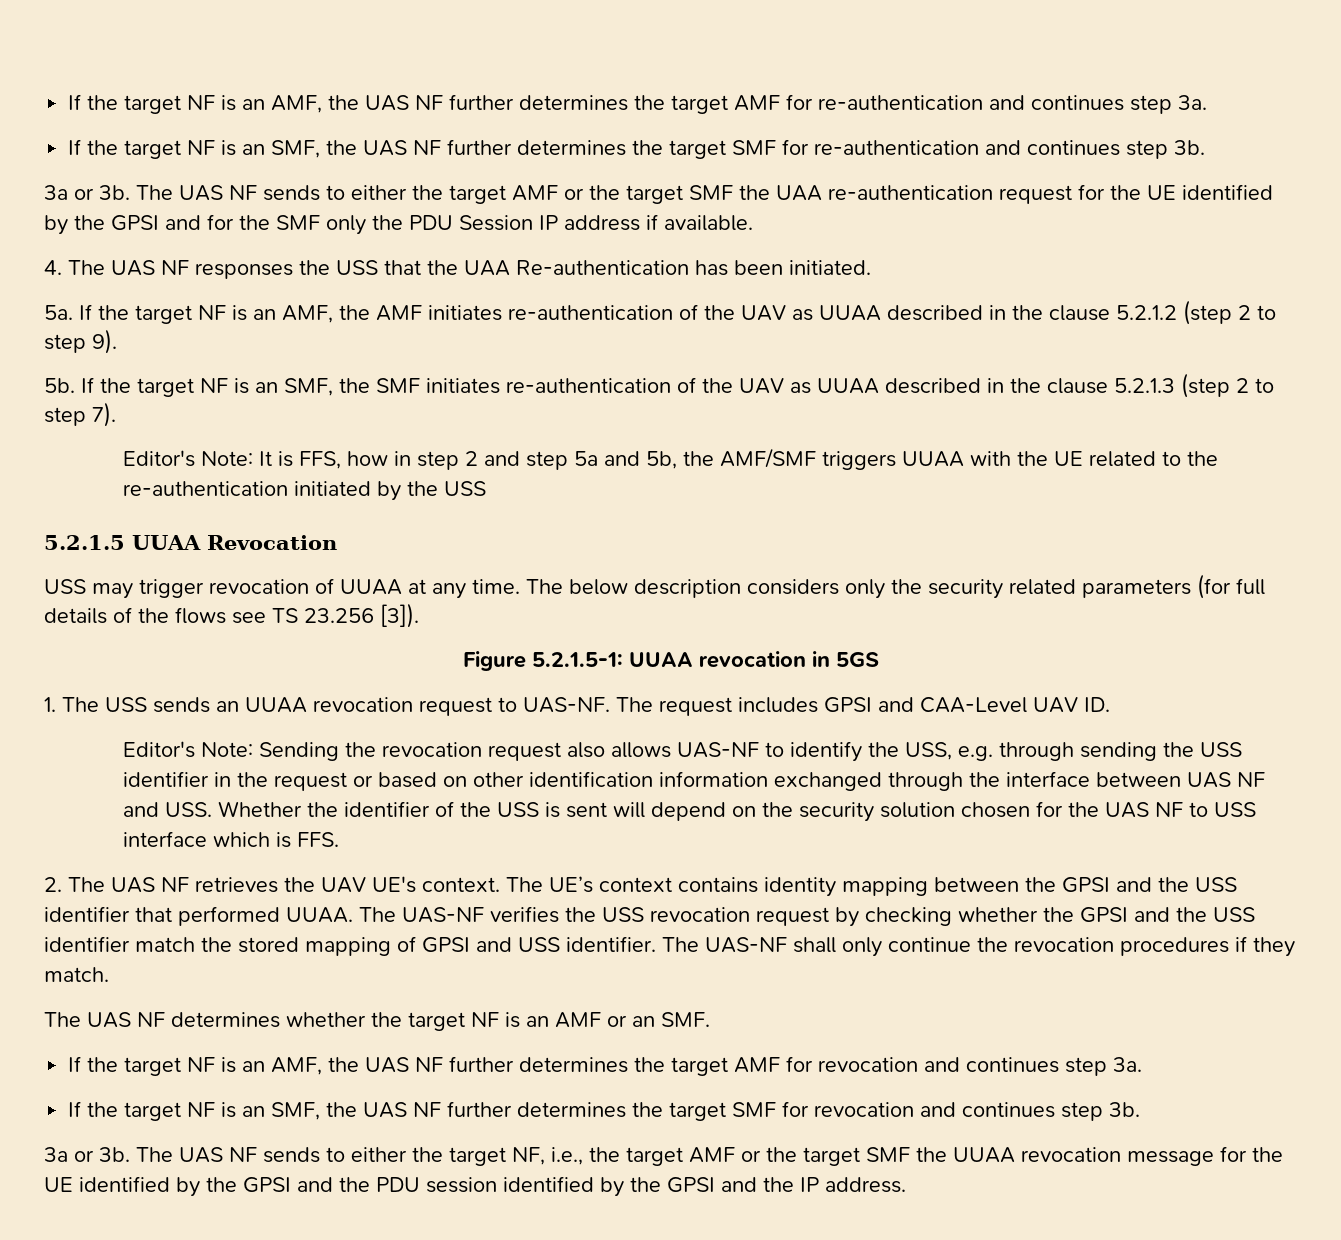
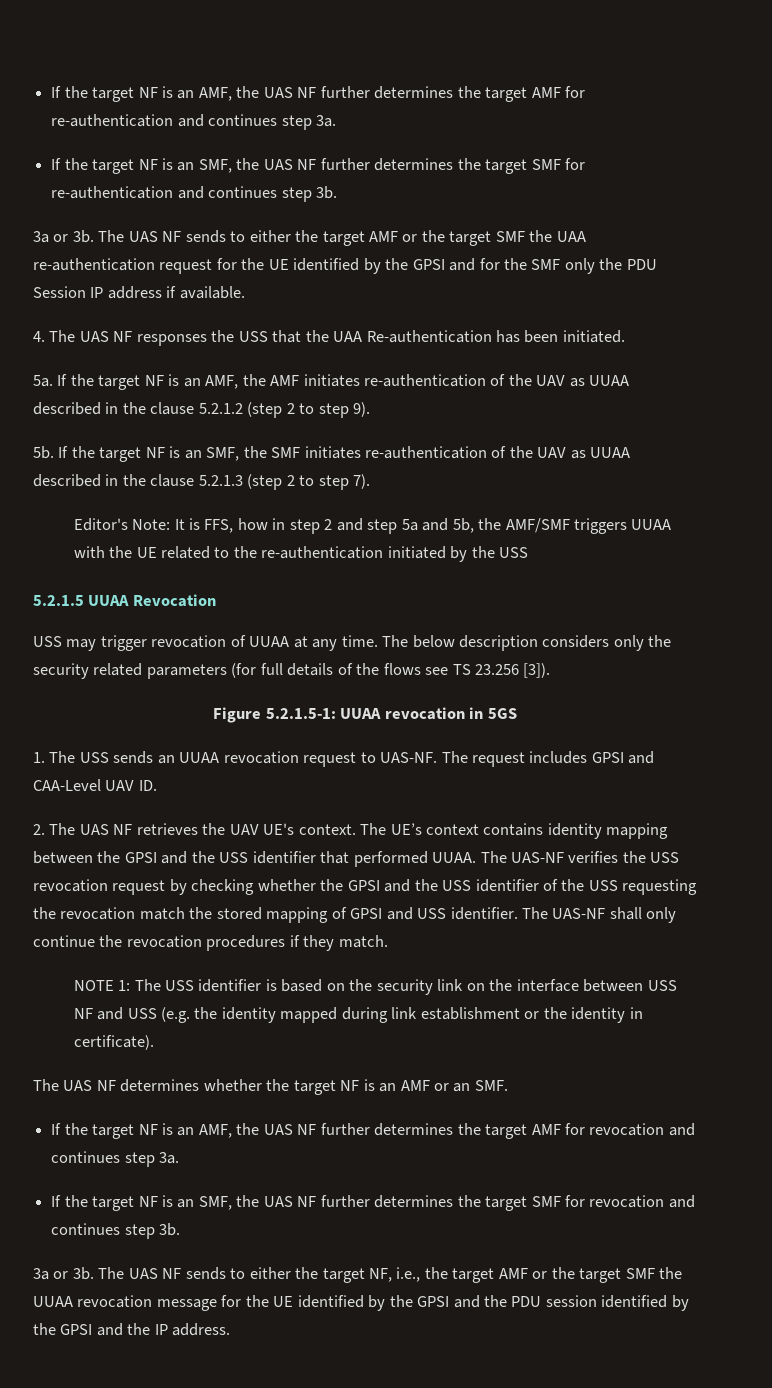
[122,741,1242,762] [122,771,1265,791] [122,801,1256,822] [122,831,339,848] // Editor's Note: Sending the revocation request also allows UAS-NF to identify the USS, e.g. through sending the USS identifier in the request or based on other identification information exchanged through the interface between UAS NF and USS. Whether the identifier of the USS is sent will depend on the security solution chosen for the UAS NF to USS interface which is FFS. -> (157, 785) none
(130, 944) none -> [543,879,698,895] [33,907,136,920] of the USS requesting the revocation
(109, 974) none -> [73,979,677,995] [73,1007,643,1023] [73,1035,154,1050] // NOTE 1: The USS identifier is based on the security link on the interface between USS NF and USS (e.g. the identity mapped during link establishment or the identity in certificate).

